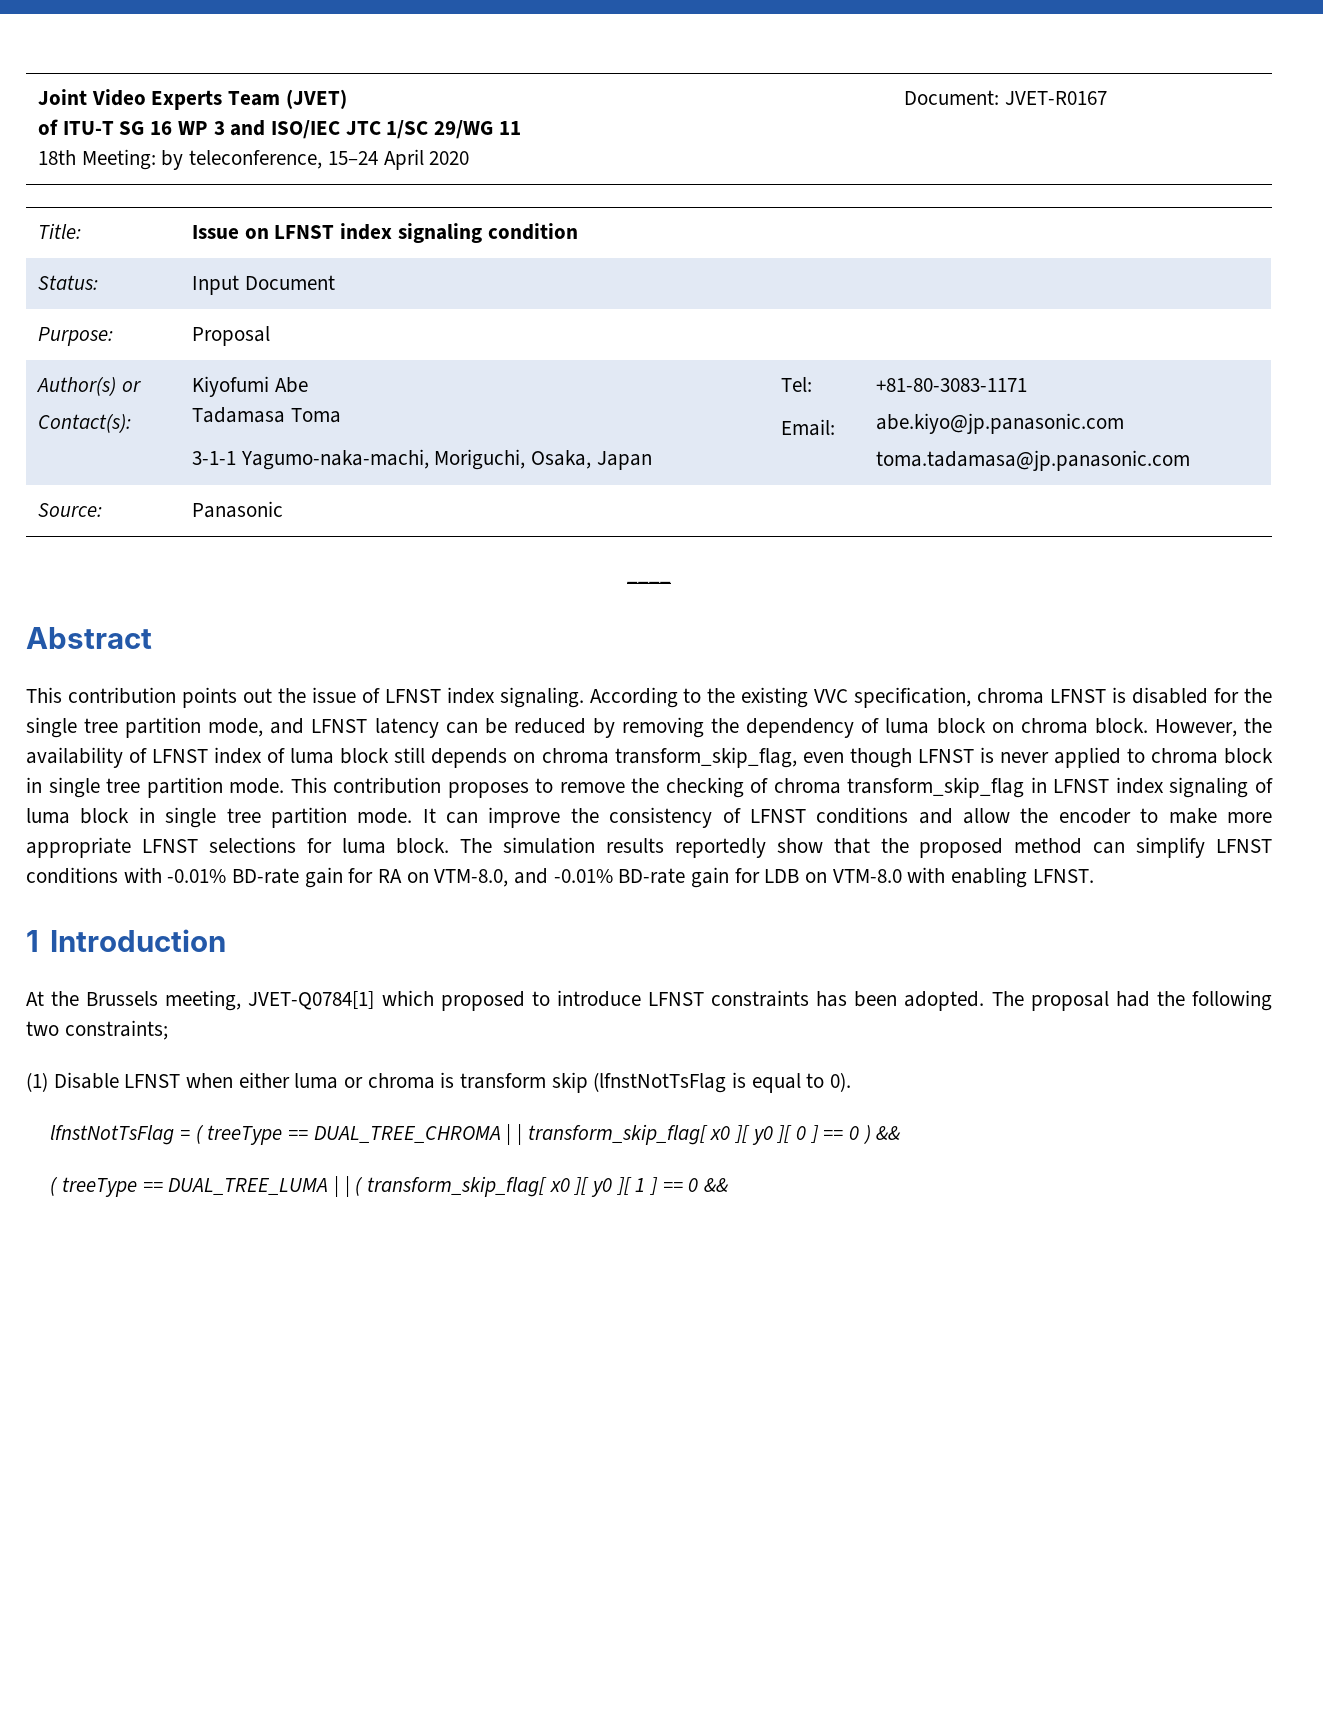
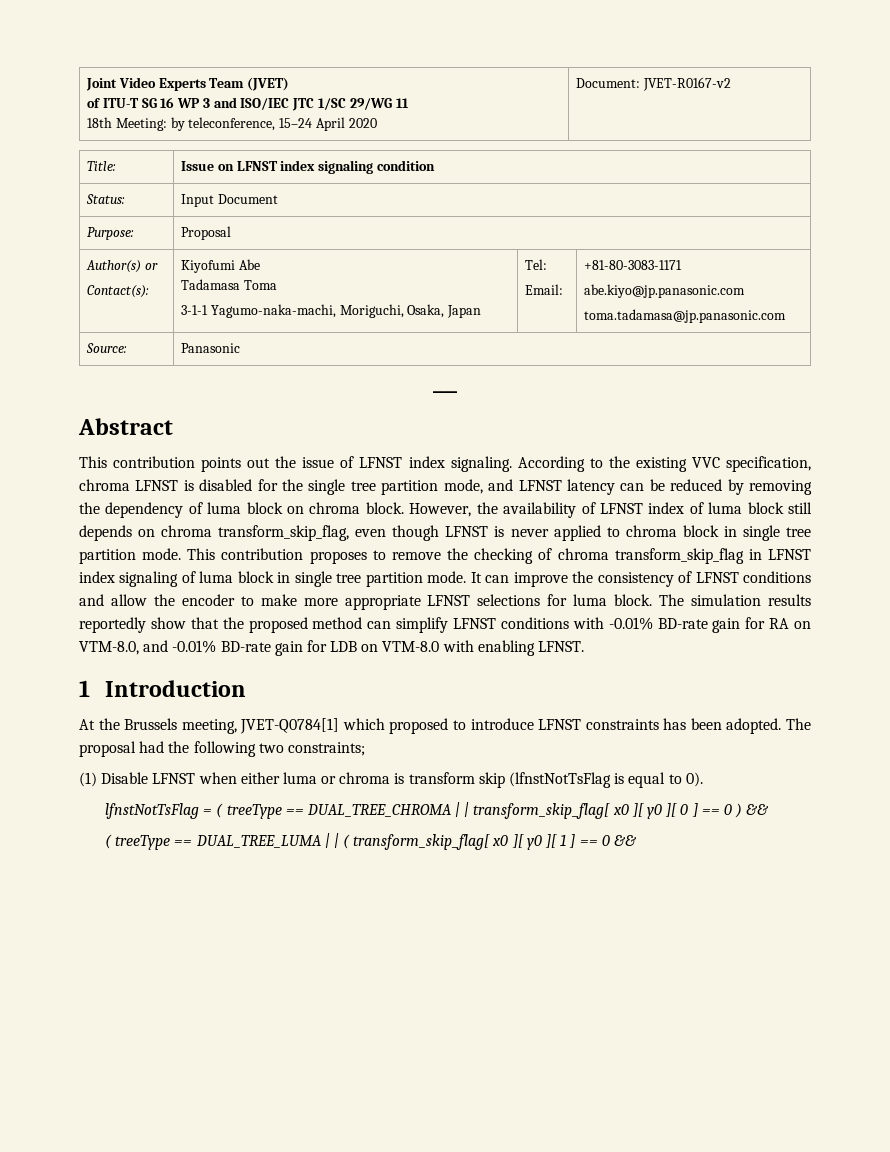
[1004,91,1107,105] JVET-R0167 -> [642,77,731,91] JVET-R0167-v2

